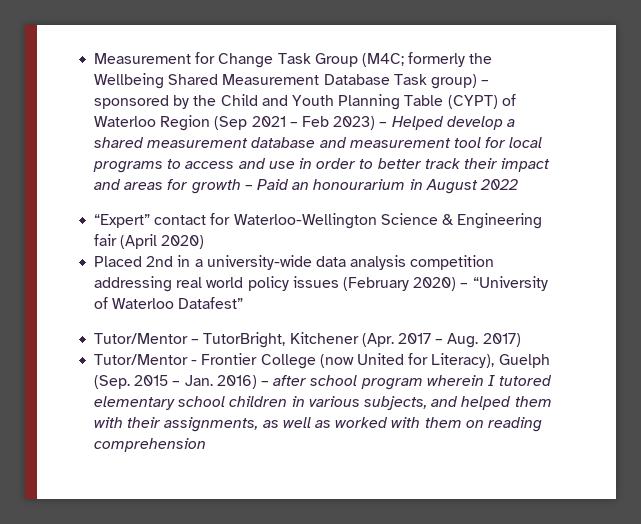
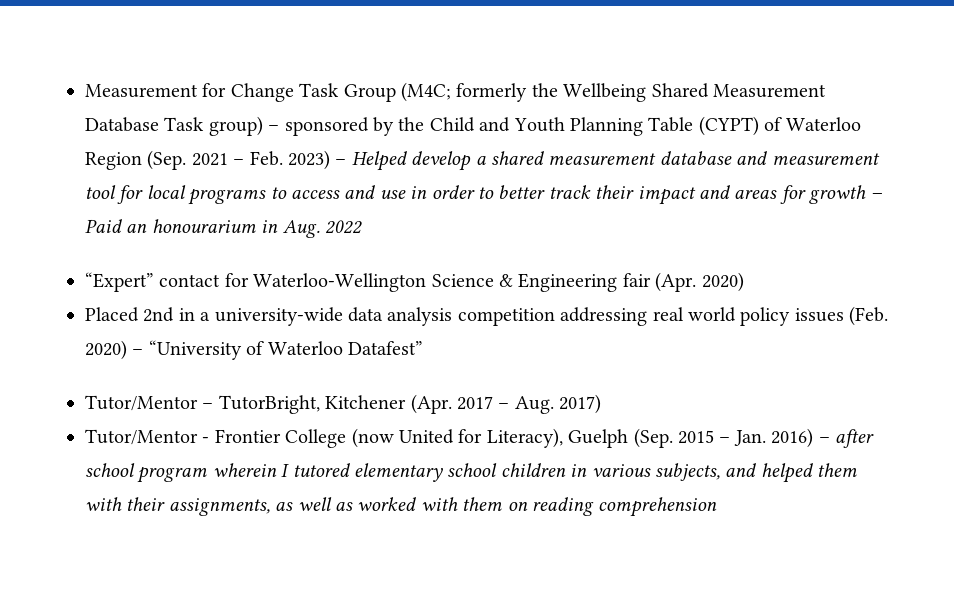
[214,116,248,130] (Sep -> [147,150,187,170] (Sep.
[301,116,329,127] Feb -> [249,151,283,166] Feb.
[425,179,478,194] August -> [282,220,320,238] Aug.
[120,234,158,249] (April -> [655,272,697,292] (Apr.
[342,277,409,291] (February -> [849,306,889,326] (Feb.

